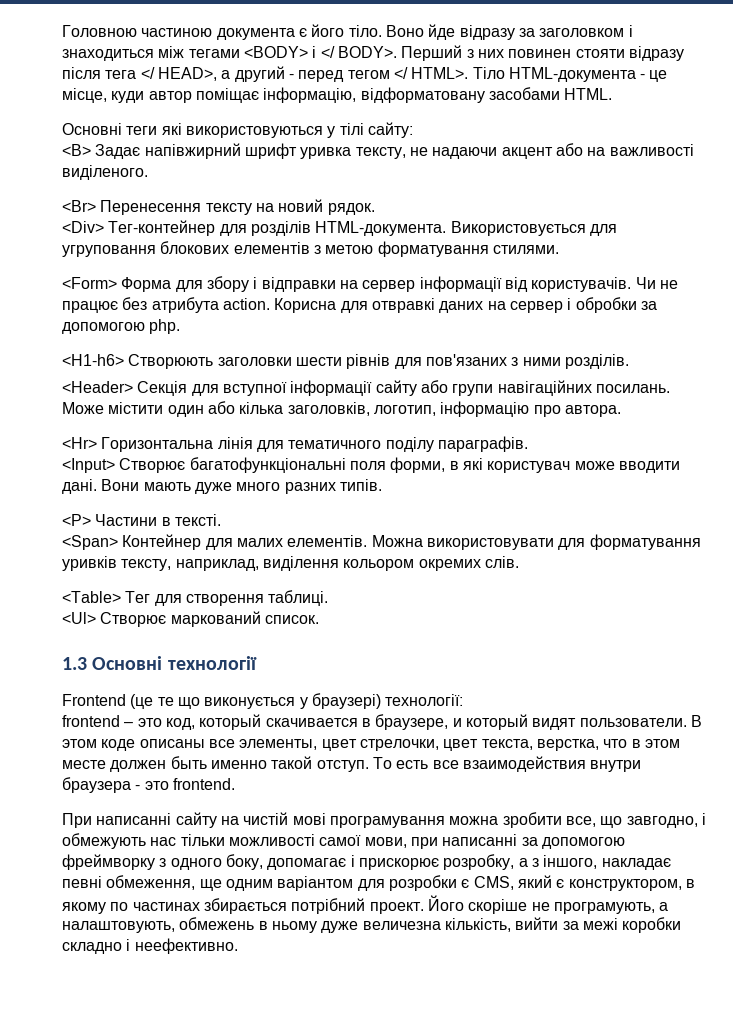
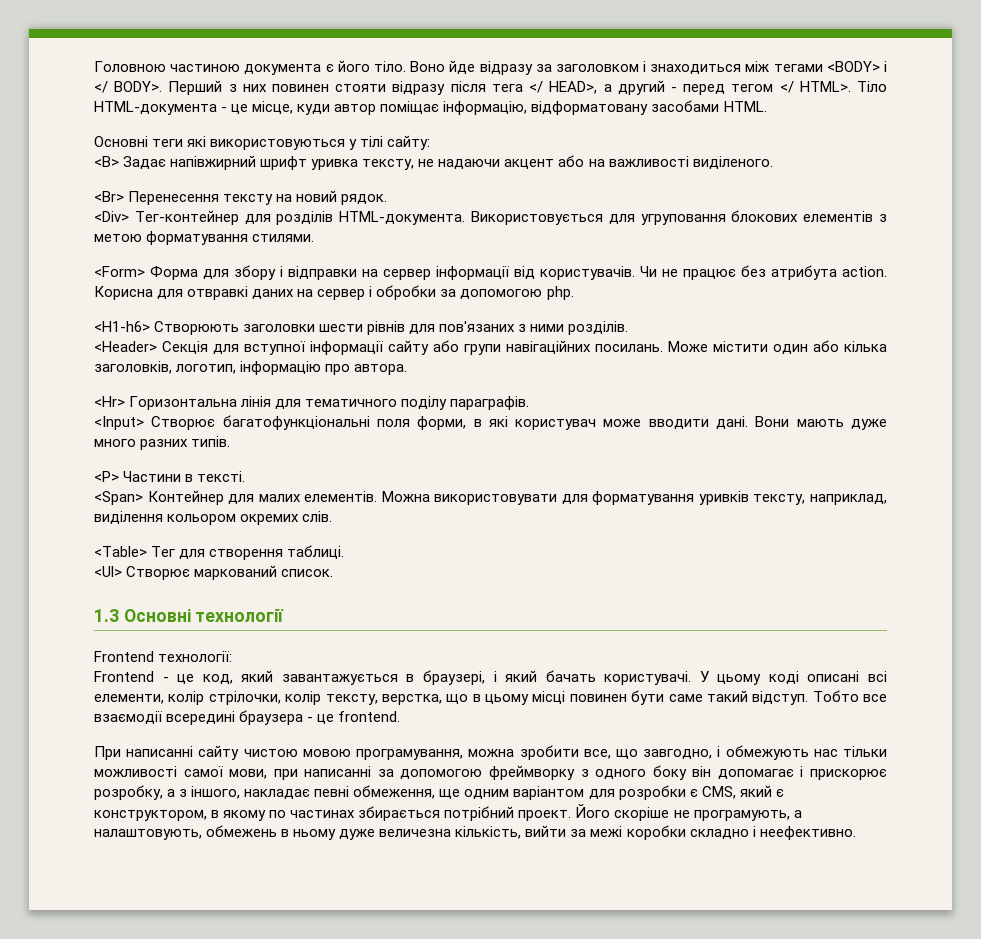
[130,693,464,709] [62,714,702,730] [62,739,680,751] [62,756,642,772] (це те що виконується у браузері) технології: // frontend – это код, который скачивается в браузере, и который видят пользователи. В этом коде описаны все элементы, цвет стрелочки, цвет текста, верстка, что в этом месте должен быть именно такой отступ. То есть все взаимодействия внутри -> [158,651,233,662] [94,670,887,685] [94,690,887,705] [94,711,236,725] технології: // Frontend - це код, який завантажується в браузері, і який бачать користувачі. У цьому коді описані всі елементи, колір стрілочки, колір тексту, верстка, що в цьому місці повинен бути саме такий відступ. Тобто все взаємодії всередині
[144,781,169,790] это -> [317,714,335,724] це
[220,812,445,828] на чистій мові програмування -> [243,749,464,760] чистою мовою програмування,
[225,854,263,870] боку, -> [652,765,712,780] боку він

